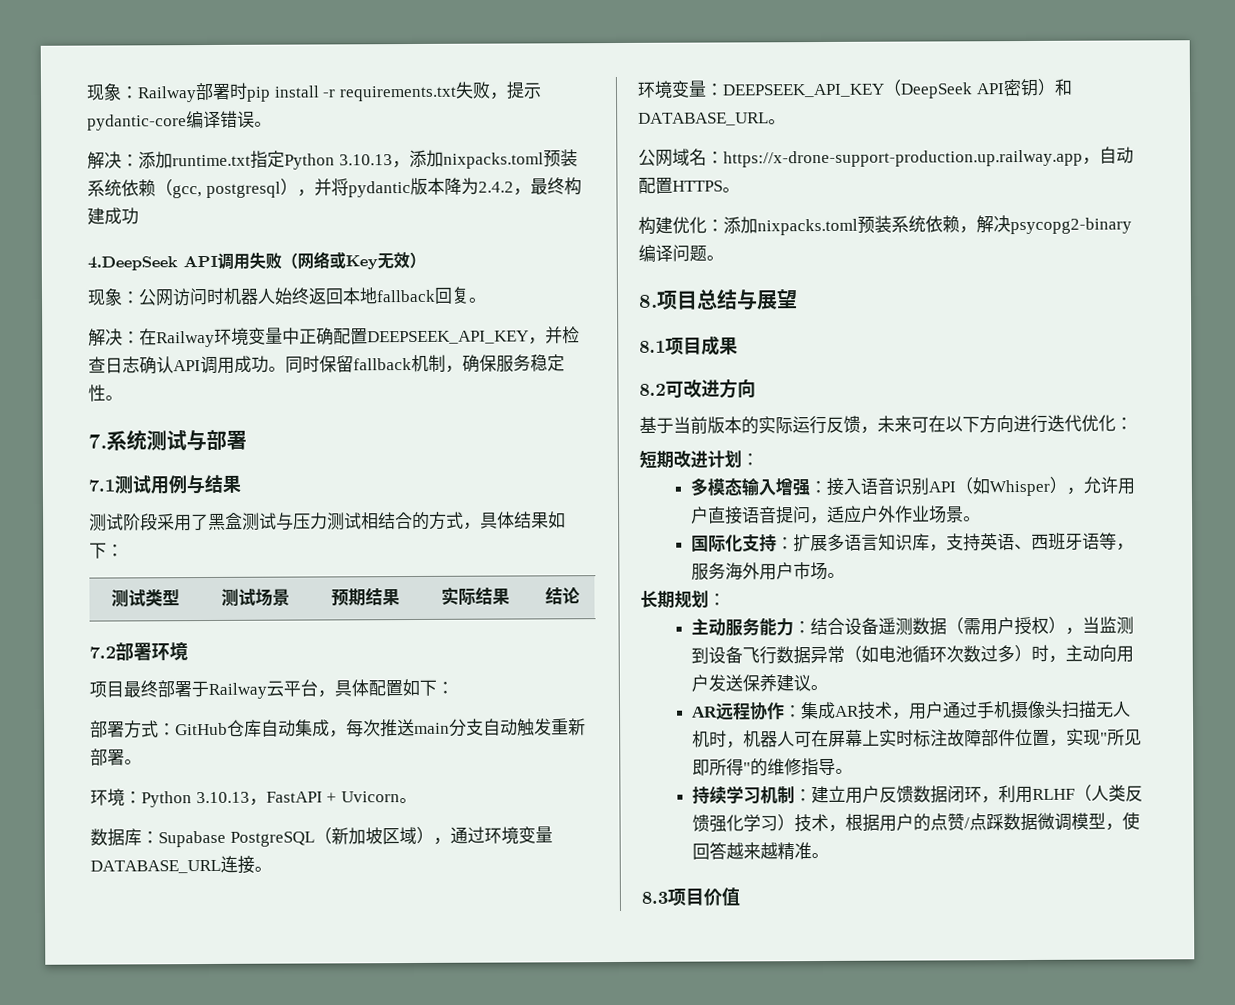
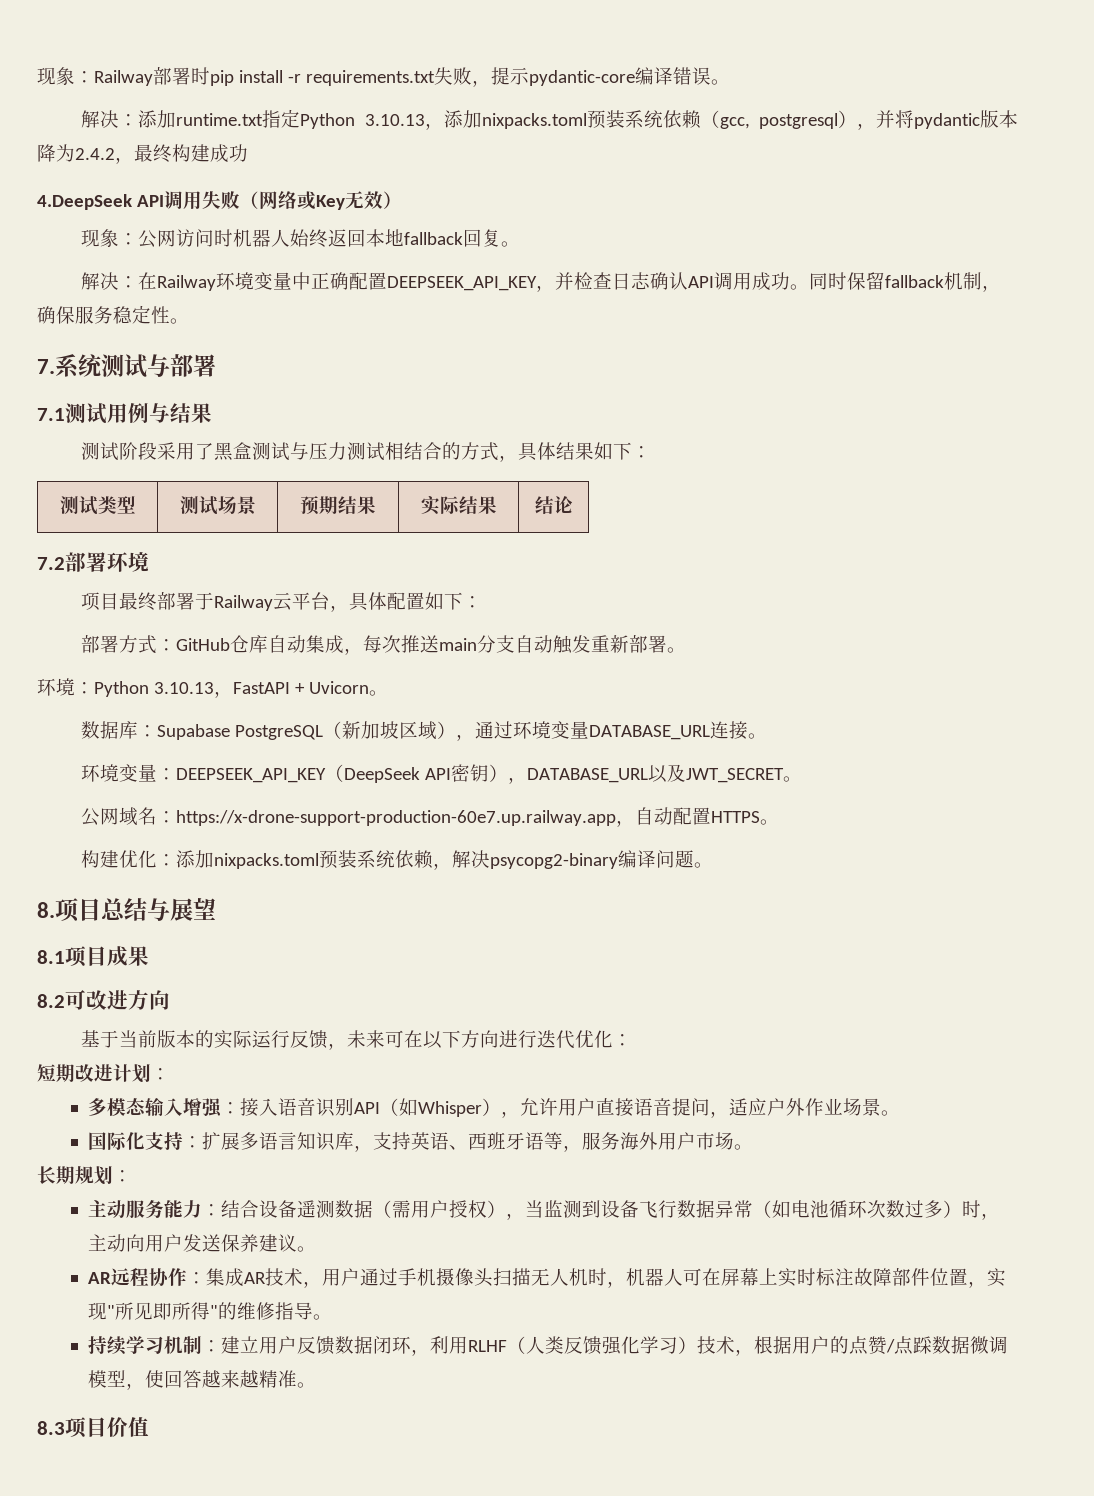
[1053,78,1073,96] [638,112,769,126] 和DATABASE_URL -> [508,764,785,784] ，DATABASE_URL以及JWT_SECRET
[723,149,1083,168] https://x-drone-support-production.up.railway.app -> [176,810,617,826] https://x-drone-support-production-60e7.up.railway.app

